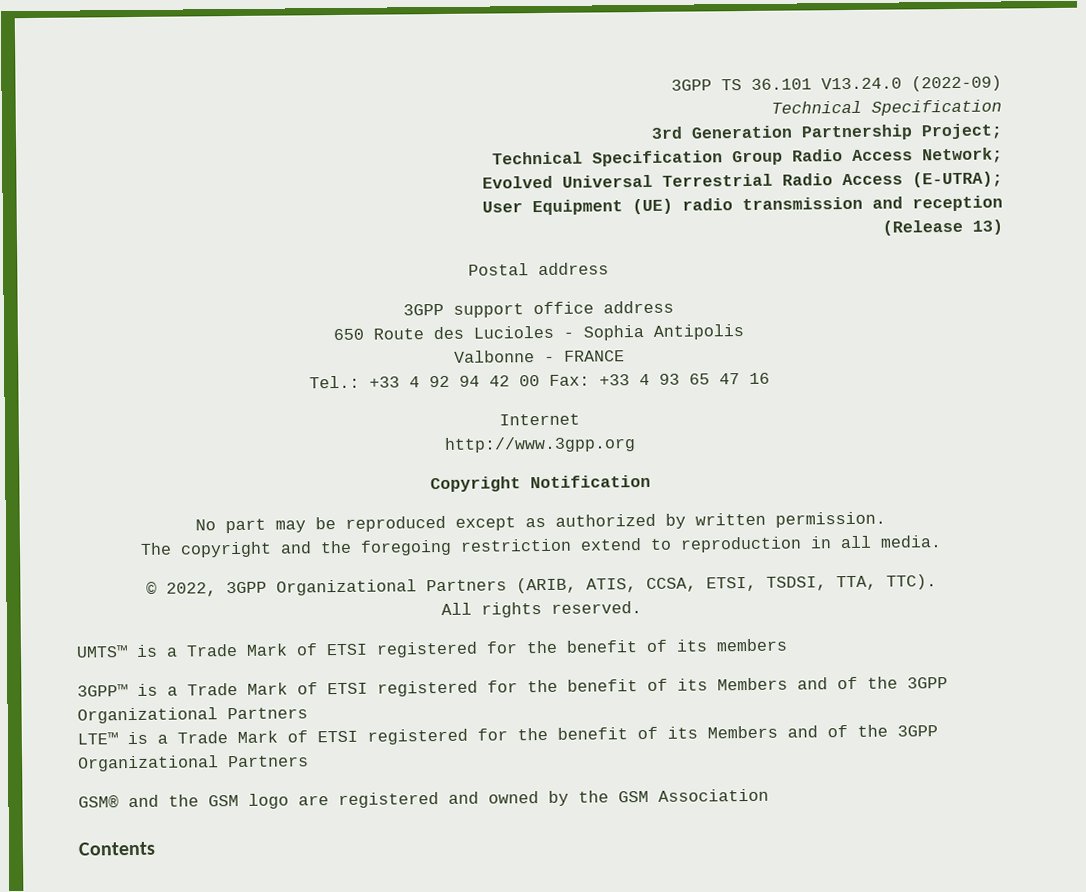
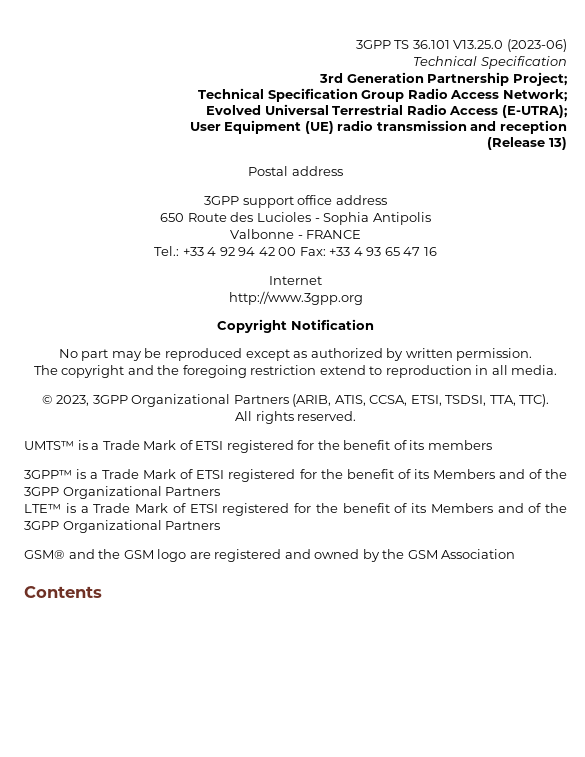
[821,75,1002,92] V13.24.0 (2022-09) -> [453,39,567,52] V13.25.0 (2023-06)
[166,582,217,597] 2022, -> [56,395,90,406] 2023,

